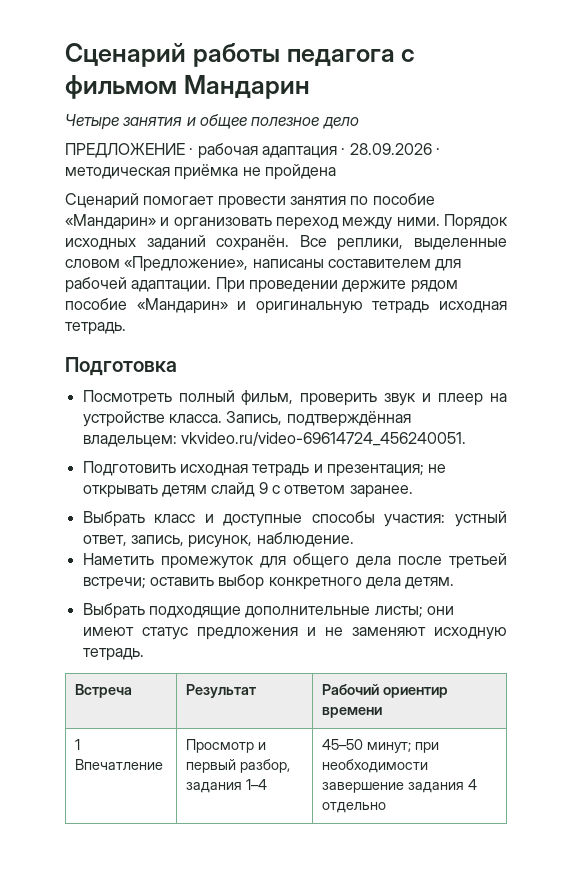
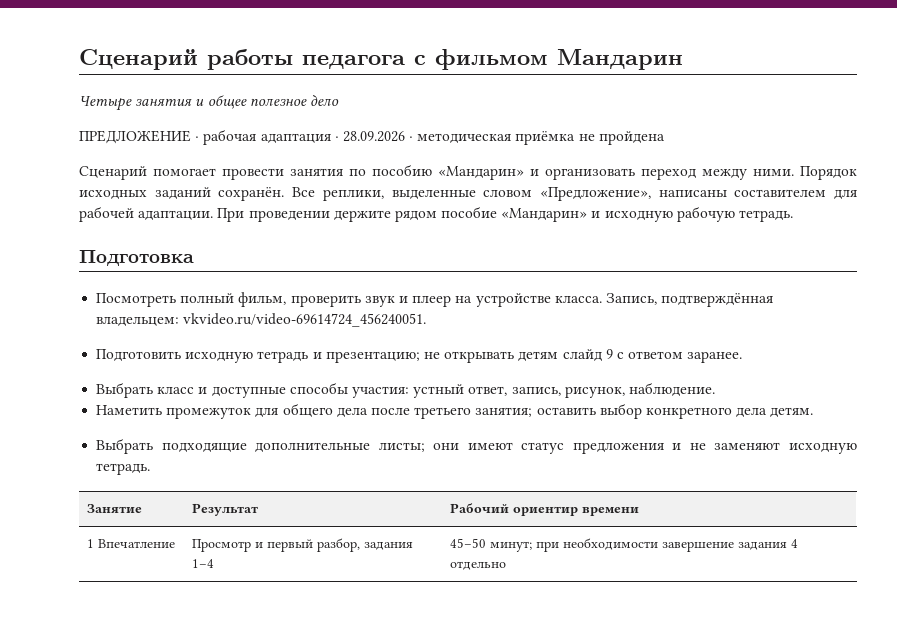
[372,193,435,205] пособие -> [372,164,432,176] пособию
[255,301,508,314] оригинальную тетрадь исходная -> [604,206,735,222] исходную рабочую
[179,464,248,476] исходная -> [185,352,254,363] исходную
[326,464,424,477] презентация; -> [325,351,420,363] презентацию;
[448,553,507,569] [82,577,146,590] третьей встречи; -> [414,407,533,419] третьего занятия;
[75,684,133,698] Встреча -> [87,504,143,513] Занятие

